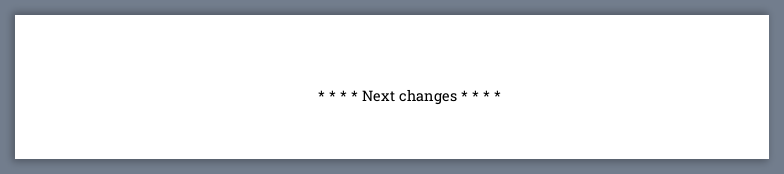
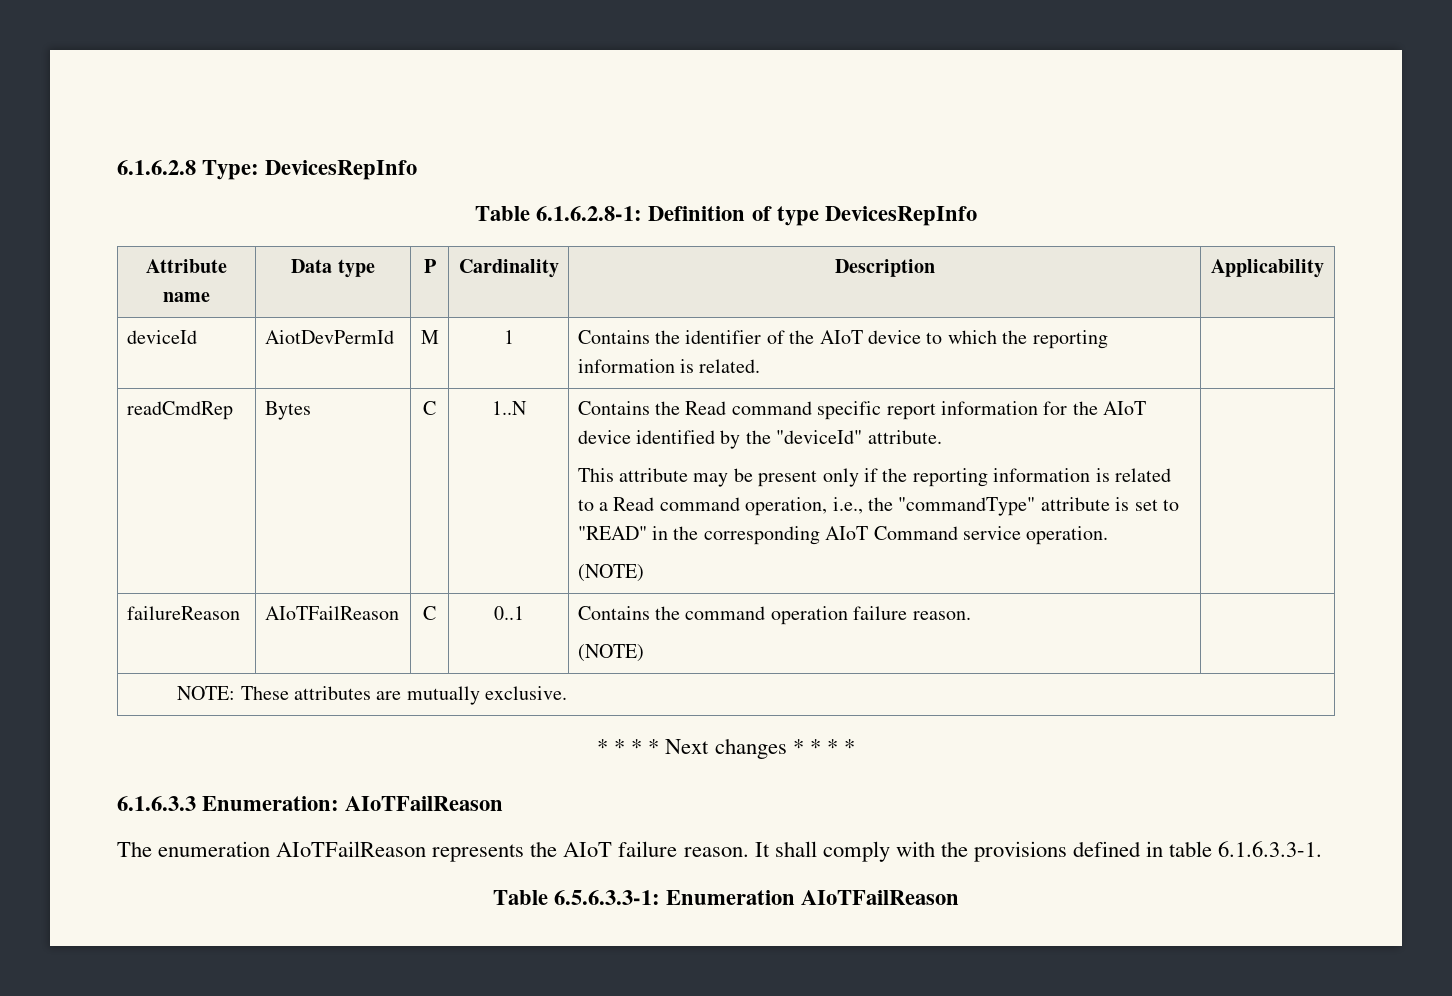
(318, 95) none -> [117,160,418,180] [475,206,977,226] [146,259,227,273] [163,292,210,302] [291,259,375,278] [423,259,436,273] [458,259,559,278] [834,259,935,277] [1211,259,1324,278] [126,330,197,344] [264,330,394,344] [420,330,439,344] [503,330,514,344] [577,330,1108,349] [577,359,761,373] [126,401,233,420] [264,401,311,420] [423,401,436,415] [491,401,527,415] [577,401,1147,420] [577,430,942,449] [577,468,1172,487] [577,497,1180,516] [577,526,1109,545] [577,564,644,582] [126,606,240,620] [264,606,399,620] [423,606,436,620] [493,606,524,620] [577,606,971,625] [577,644,644,662] [177,686,568,705] 6.1.6.2.8 Type: DevicesRepInfo // Table 6.1.6.2.8-1: Definition of type DevicesRepInfo // Attribute name | Data type | P | Cardinality | Description | Applicability // deviceId | AiotDevPermId | M | 1 | Contains the identifier of the AIoT device to which the reporting information is related. | // readCmdRep | Bytes | C | 1..N | Contains the Read command specific report information for the AIoT device identified by the "deviceId" attribute. // This attribute may be present only if the reporting information is related to a Read command operation, i.e., the "commandType" attribute is set to "READ" in the corresponding AIoT Command service operation. // (NOTE) | // failureReason | AIoTFailReason | C | 0..1 | Contains the command operation failure reason. // (NOTE) | // NOTE: These attributes are mutually exclusive. //
(501, 95) none -> [117,796,504,811] [117,841,1323,862] [492,890,960,905] // 6.1.6.3.3 Enumeration: AIoTFailReason // The enumeration AIoTFailReason represents the AIoT failure reason. It shall comply with the provisions defined in table 6.1.6.3.3-1. // Table 6.5.6.3.3-1: Enumeration AIoTFailReason

